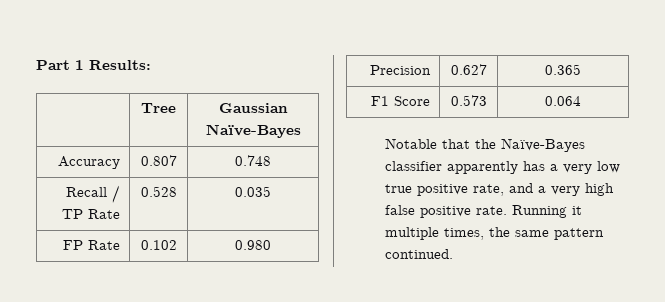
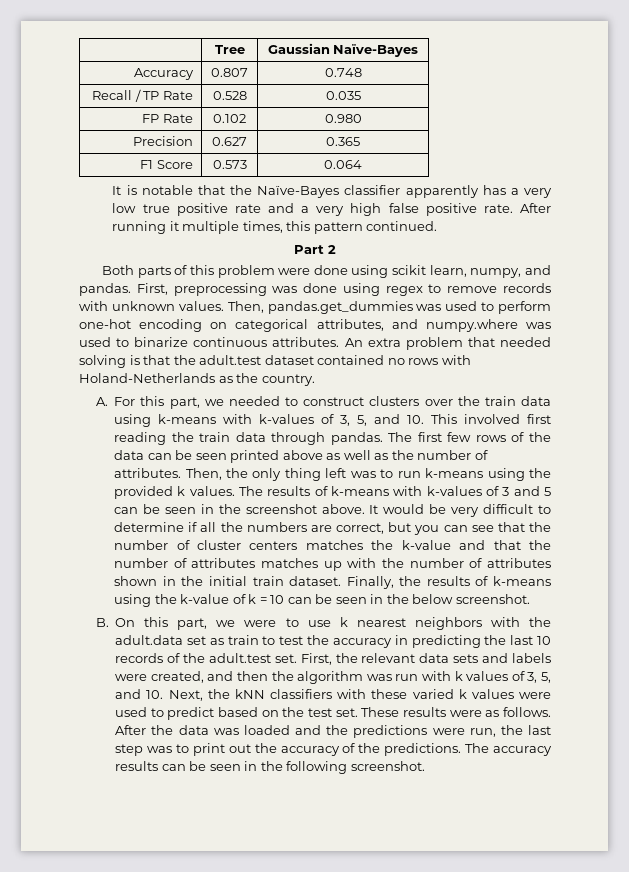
[36,60,151,70] Part 1 Results: // -> (214, 49) none
[384,138,437,149] Notable -> [112,185,193,195] It is notable
[472,184,504,196] rate, -> [234,204,261,213] rate
[511,205,567,218] Running -> [520,203,551,213] [112,221,167,234] After running
[488,227,549,237] the same -> [286,221,311,231] this
(453, 254) none -> [294,245,336,254] [101,265,551,278] [79,283,551,296] [79,301,551,314] [79,319,551,332] [79,337,551,350] [79,355,471,368] [79,373,315,386] [95,396,551,409] [114,414,551,427] [114,432,551,445] [114,450,488,463] [114,468,551,481] [114,486,551,499] [114,504,552,517] [114,522,551,535] [114,540,551,550] [114,558,551,571] [114,576,551,589] [114,594,530,607] [95,617,551,630] [115,635,551,648] [115,653,551,665] [115,671,552,684] [115,689,551,701] [115,707,551,720] [115,725,551,738] [115,743,552,756] [115,761,425,774] // Part 2 // Both parts of this problem were done using scikit learn, numpy, and pandas. First, preprocessing was done using regex to remove records with unknown values. Then, pandas.get_dummies was used to perform one-hot encoding on categorical attributes, and numpy.where was used to binarize continuous attributes. An extra problem that needed solving is that the adult.test dataset contained no rows with Holand-Netherlands as the country. // A. For this part, we needed to construct clusters over the train data using k-means with k-values of 3, 5, and 10. This involved first reading the train data through pandas. The first few rows of the data can be seen printed above as well as the number of attributes. Then, the only thing left was to run k-means using the provided k values. The results of k-means with k-values of 3 and 5 can be seen in the screenshot above. It would be very difficult to determine if all the numbers are correct, but you can see that the number of cluster centers matches the k-value and that the number of attributes matches up with the number of attributes shown in the initial train dataset. Finally, the results of k-means using the k-value of k = 10 can be seen in the below screenshot. // B. On this part, we were to use k nearest neighbors with the adult.data set as train to test the accuracy in predicting the last 10 records of the adult.test set. First, the relevant data sets and labels were created, and then the algorithm was run with k values of 3, 5, and 10. Next, the kNN classifiers with these varied k values were used to predict based on the test set. These results were as follows. After the data was loaded and the predictions were run, the last step was to print out the accuracy of the predictions. The accuracy results can be seen in the following screenshot.

